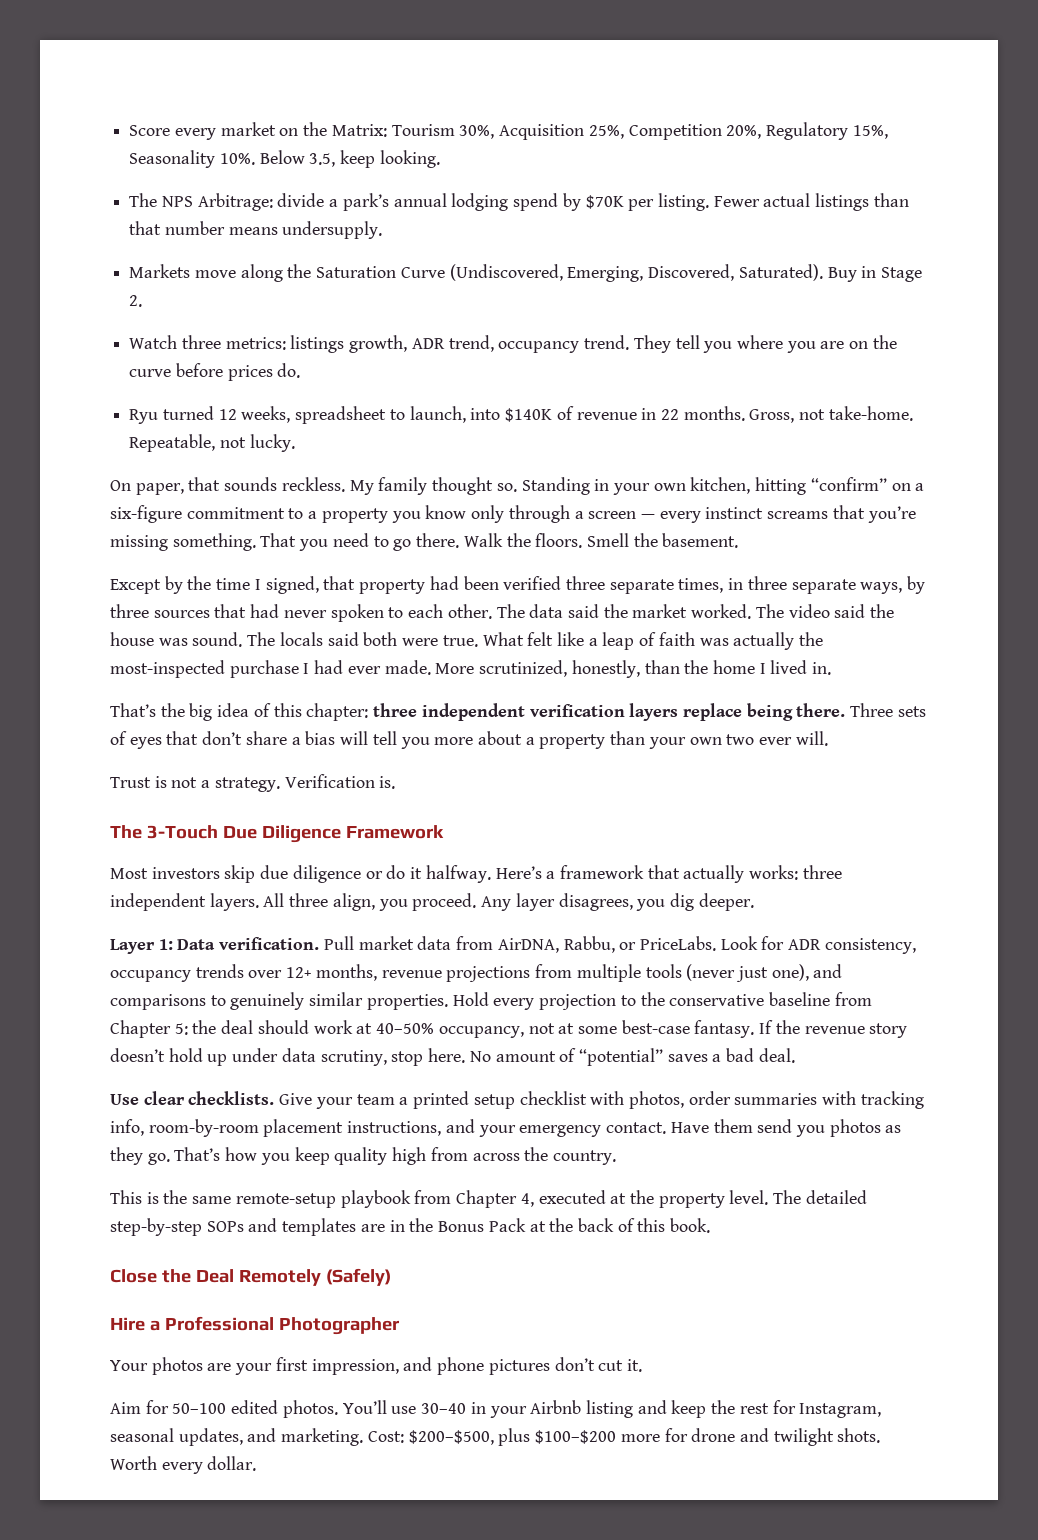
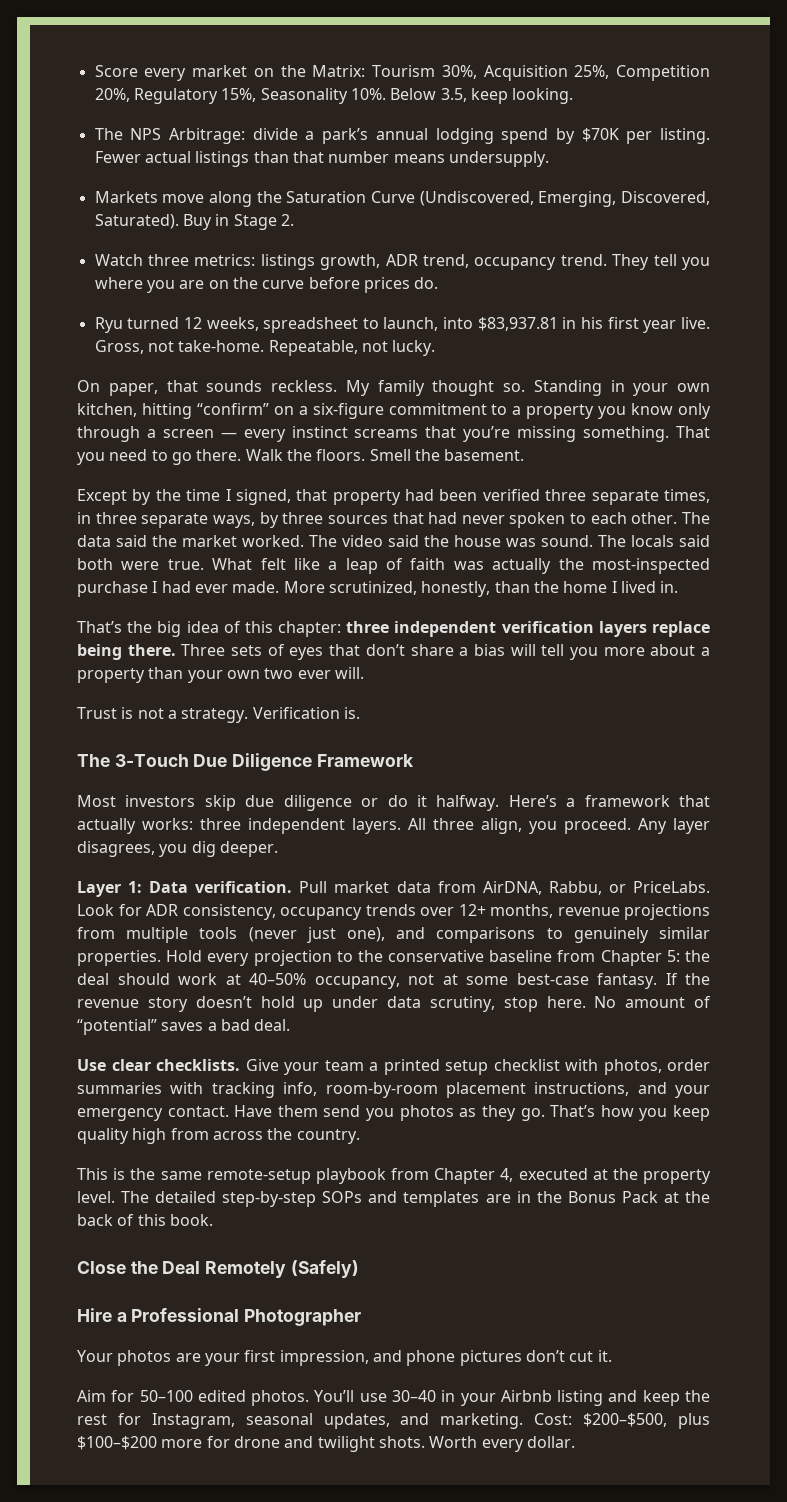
[505,406,745,422] $140K of revenue in 22 months. -> [477,317,710,333] $83,937.81 in his first year live.

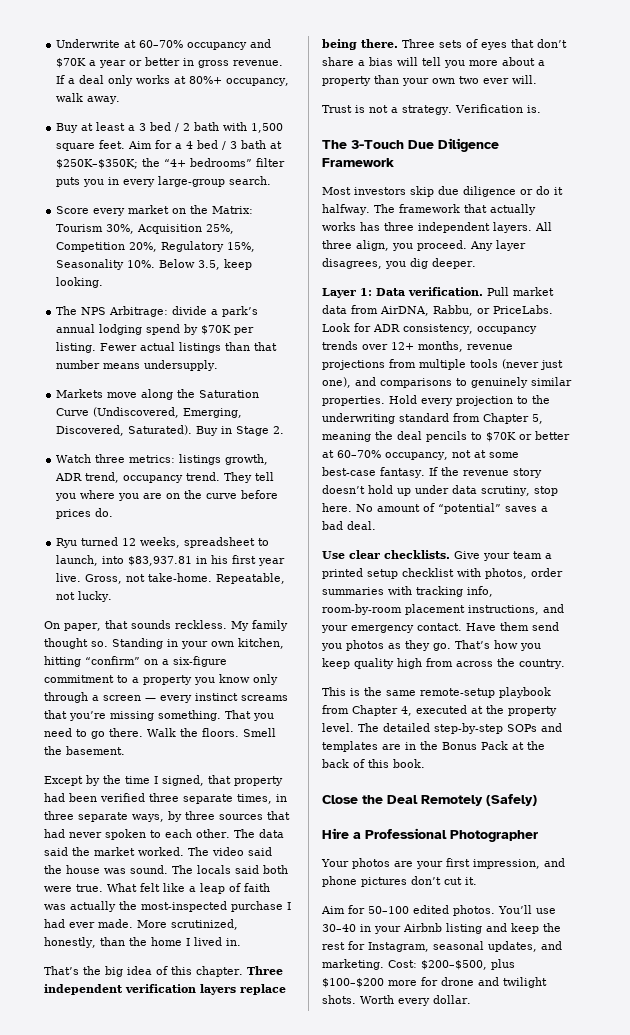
(94, 71) none -> [56,39,272,50] [56,57,284,68] [56,75,290,86] [56,93,121,104] [56,122,284,133] [56,140,283,151] [56,158,286,169] [56,176,272,187] Underwrite at 60–70% occupancy and $70K a year or better in gross revenue. If a deal only works at 80%+ occupancy, walk away. // Buy at least a 3 bed / 2 bath with 1,500 square feet. Aim for a 4 bed / 3 bath at $250K–$350K; the “4+ bedrooms” filter puts you in every large-group search. //
[278,621,390,637] chapter: three -> [196,966,283,977] chapter. Three
[508,795,576,807] Here’s a -> [373,204,395,213] The
[142,818,193,830] works: -> [322,222,380,231] works has
[388,950,710,966] [77,973,306,985] conservative baseline from Chapter 5: the deal should work at 40–50% -> [322,413,543,424] [322,431,570,442] [322,450,381,458] underwriting standard from Chapter 5, meaning the deal pencils to $70K or better at 60–70%

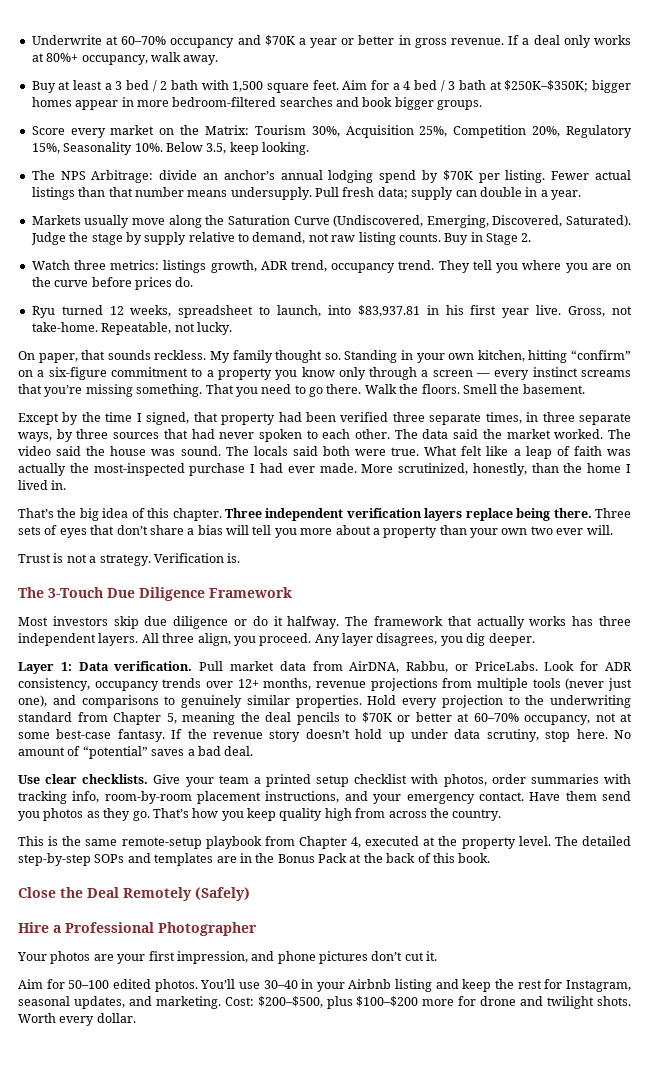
[142,158,286,167] [56,176,272,187] the “4+ bedrooms” filter puts you in every large-group search. -> [592,80,632,93] [31,97,483,110] bigger homes appear in more bedroom-filtered searches and book bigger groups.
[211,306,259,317] a park’s -> [202,170,275,180] an anchor’s
(219, 365) none -> [315,187,581,200] Pull fresh data; supply can double in a year.
(104, 393) none -> [84,215,130,228] usually
(193, 430) none -> [30,232,441,245] Judge the stage by supply relative to demand, not raw listing counts.

